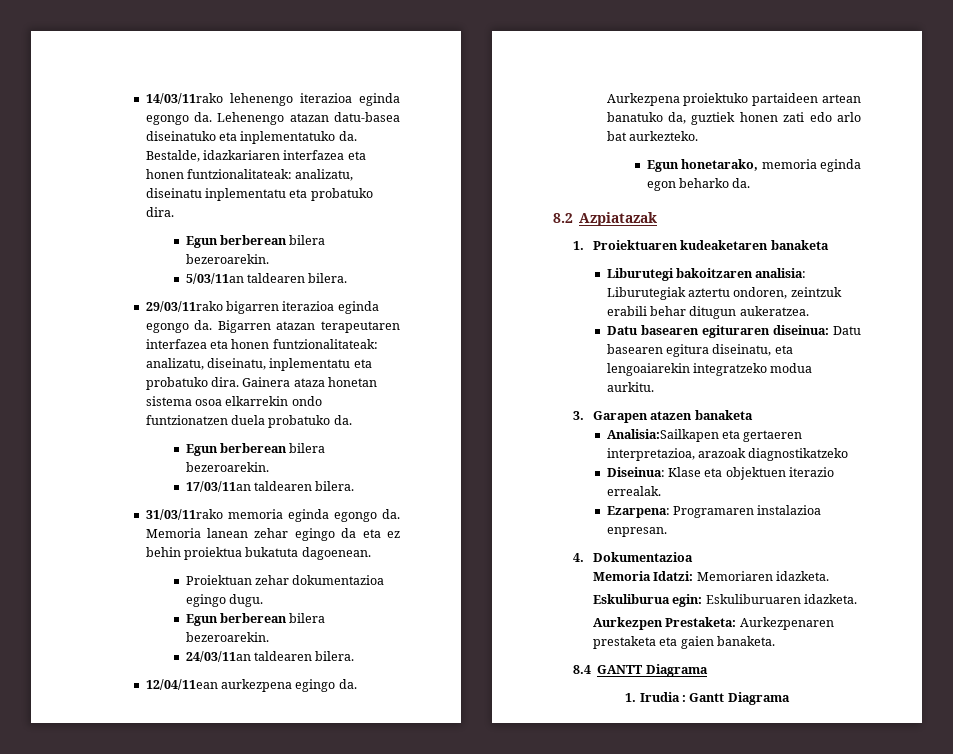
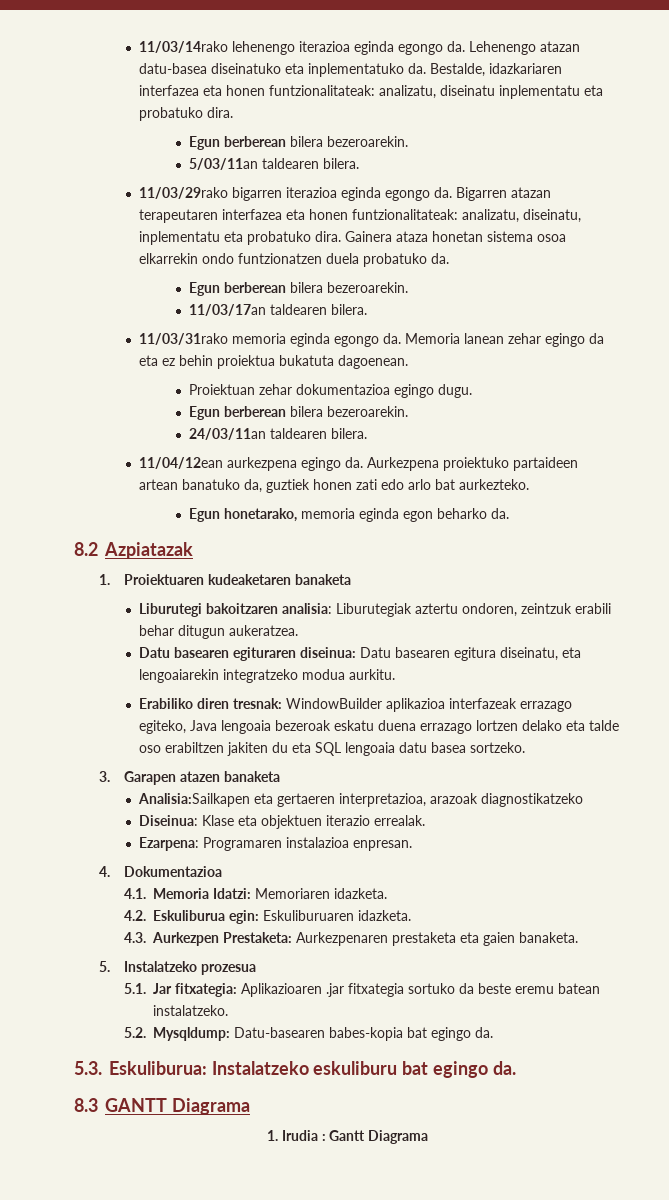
[145,93,223,104] 14/03/11rako -> [139,41,229,53] 11/03/14rako
[145,301,223,312] 29/03/11rako -> [139,187,229,199] 11/03/29rako
[185,481,355,492] [145,509,223,520] 17/03/11an taldearen bilera. // 31/03/11rako -> [188,304,367,316] [139,333,229,345] 11/03/17an taldearen bilera. // 11/03/31rako
[145,679,218,690] 12/04/11ean -> [139,457,224,469] 11/04/12ean
(654, 387) none -> [139,698,573,712] [139,720,620,734] [139,742,526,756] // Erabiliko diren tresnak: WindowBuilder aplikazioa interfazeak errazago egiteko, Java lengoaia bezeroak eskatu duena errazago lortzen delako eta talde oso erabiltzen jakiten du eta SQL lengoaia datu basea sortzeko.
(693, 557) none -> [123,888,146,899] 4.1.
(830, 576) none -> [123,910,146,921] 4.2.
(858, 599) none -> [123,932,146,943] 4.3.
[572,665,591,674] 8.4 -> [98,961,256,975] [123,983,600,997] [152,1005,228,1016] [123,1027,493,1041] [74,1061,516,1078] [74,1098,98,1112] 5. Instalatzeko prozesua // 5.1. Jar fitxategia: Aplikazioaren .jar fitxategia sortuko da beste eremu batean instalatzeko. // 5.2. Mysqldump: Datu-basearen babes-kopia bat egingo da. // 5.3. Eskuliburua: Instalatzeko eskuliburu bat egingo da. // 8.3

